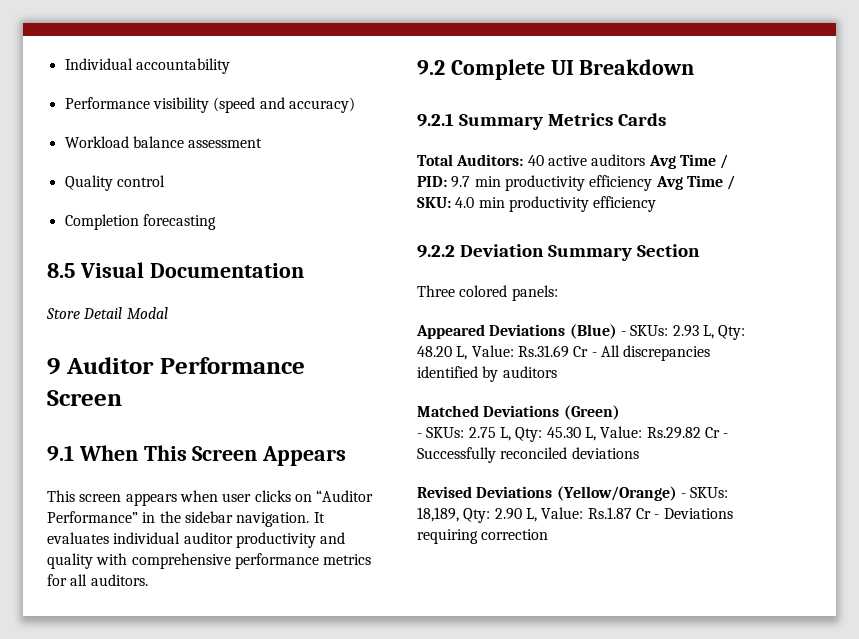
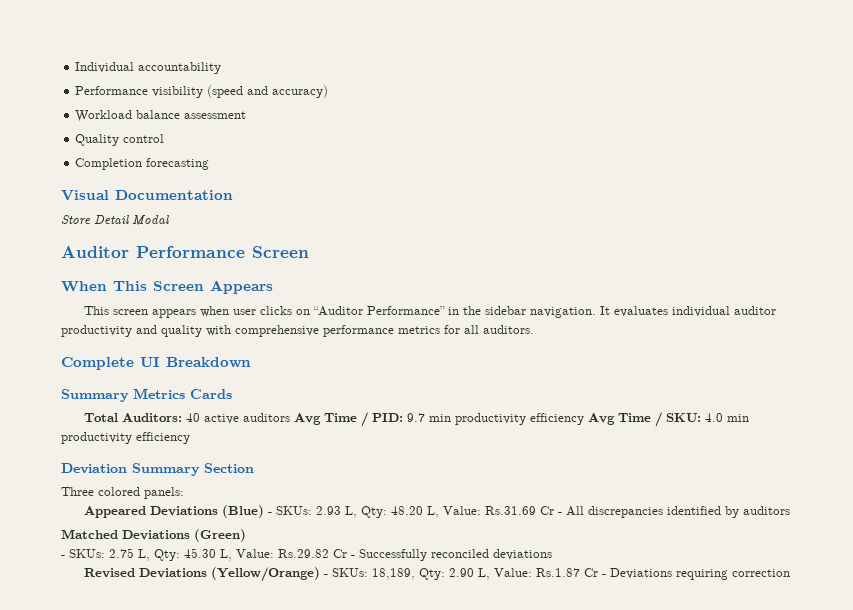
[47,263,75,278] 8.5 -> (210, 164) none
[47,358,60,375] 9 -> (169, 220) none
[47,445,74,461] 9.1 -> (309, 252) none
[417,60,445,75] 9.2 -> (534, 329) none
[417,113,454,127] 9.2.1 -> (251, 362) none
[417,245,455,258] 9.2.2 -> (190, 438) none

